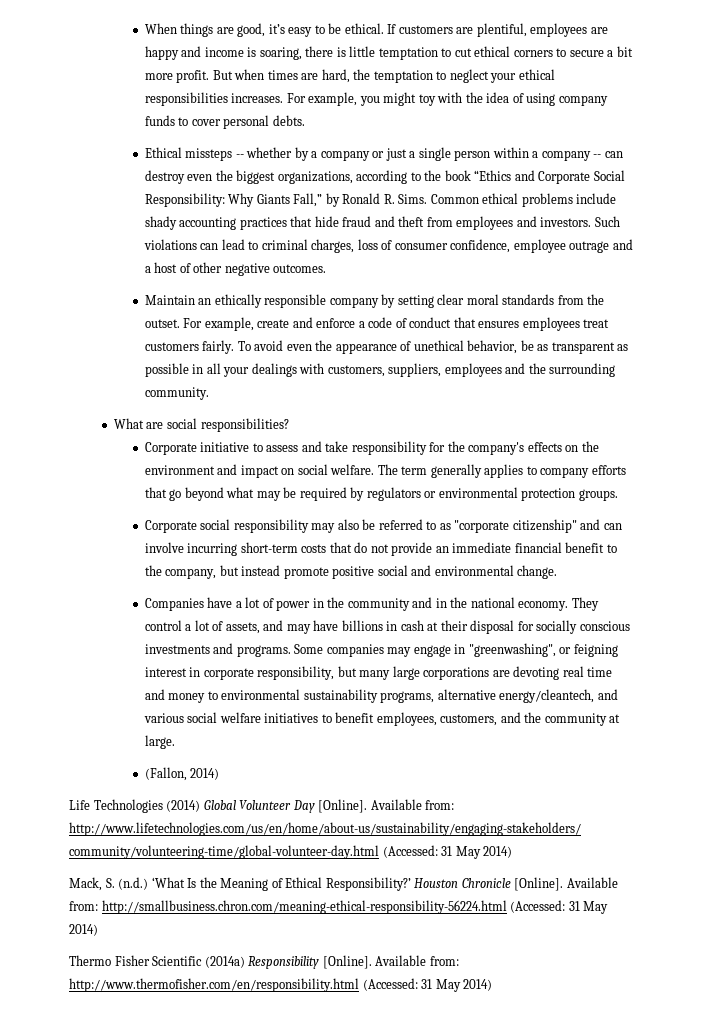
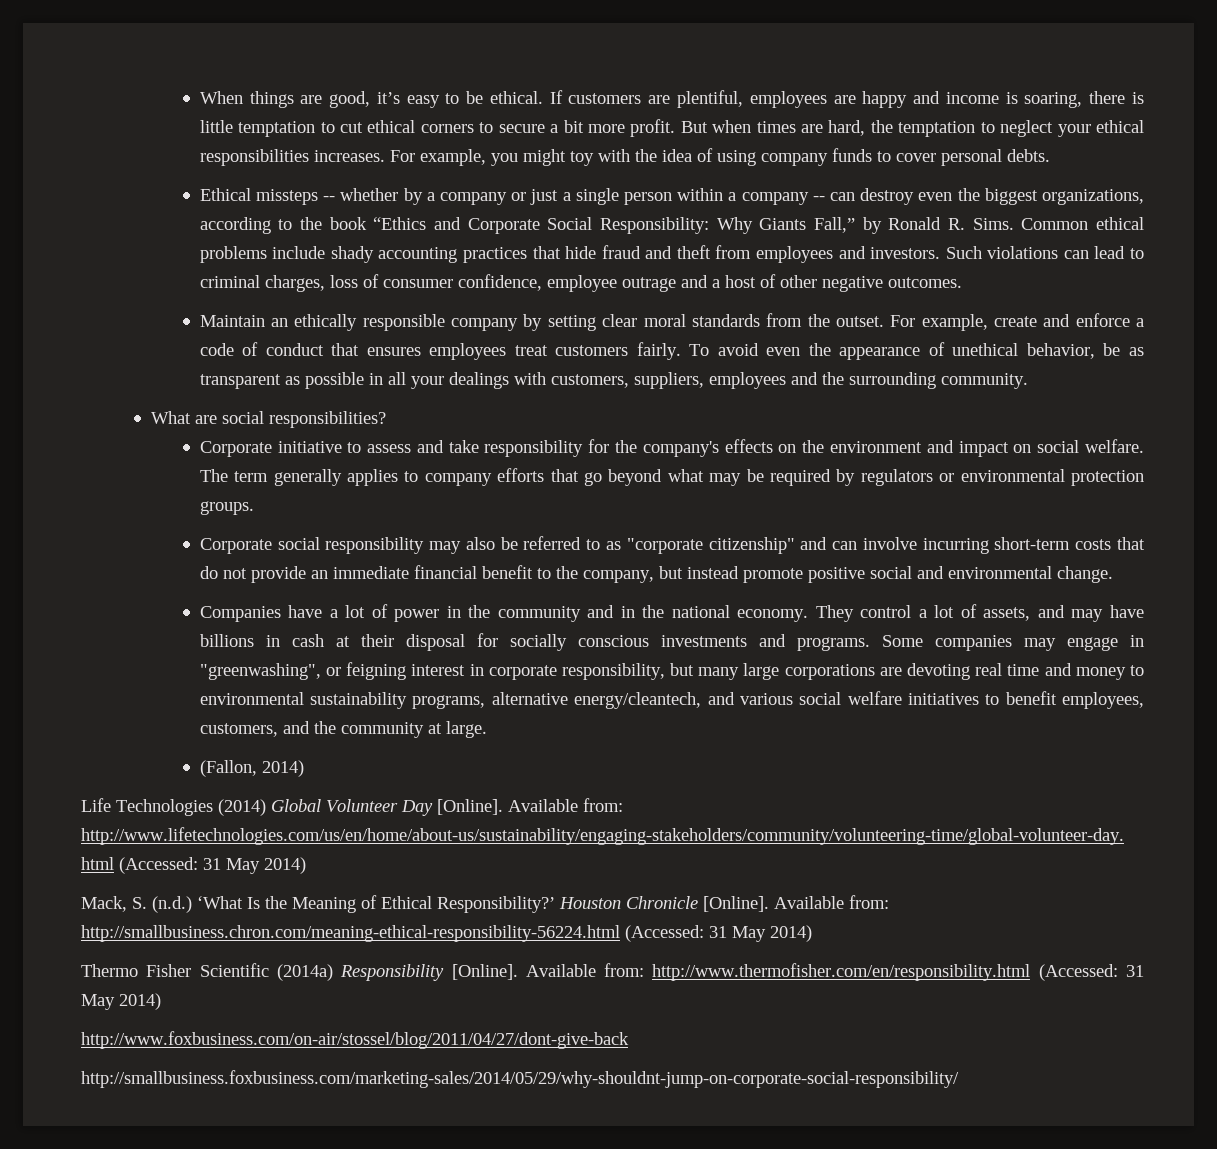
(493, 985) none -> [81,1031,629,1049] [81,1070,959,1088] // http://www.foxbusiness.com/on-air/stossel/blog/2011/04/27/dont-give-back // http://smallbusiness.foxbusiness.com/marketing-sales/2014/05/29/why-shouldnt-jump-on-corporate-social-responsibility/

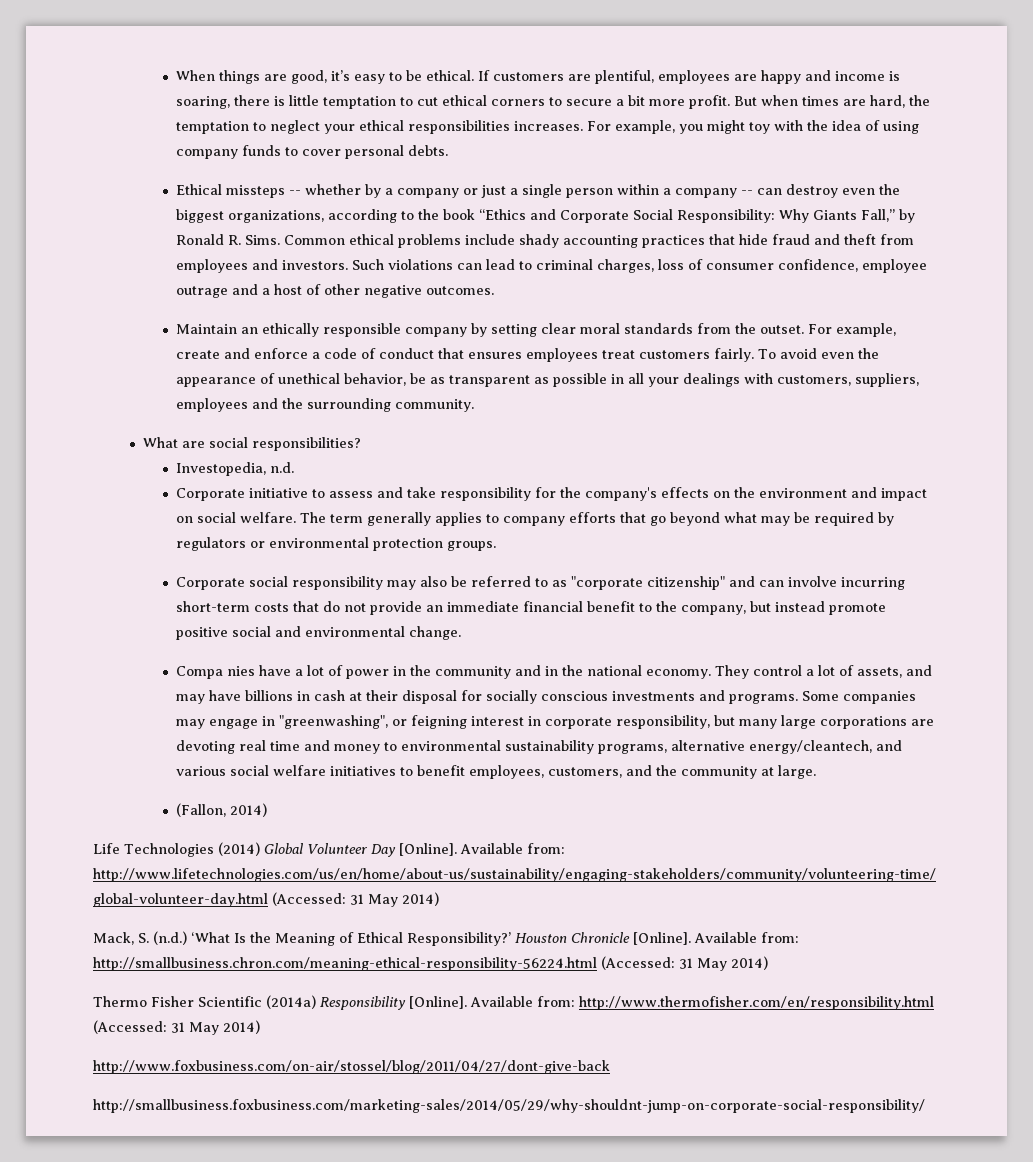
(386, 419) none -> [176,462,295,476] // Investopedia, n.d.
[199,606,281,622] Companies -> [176,666,256,679] Compa nies

